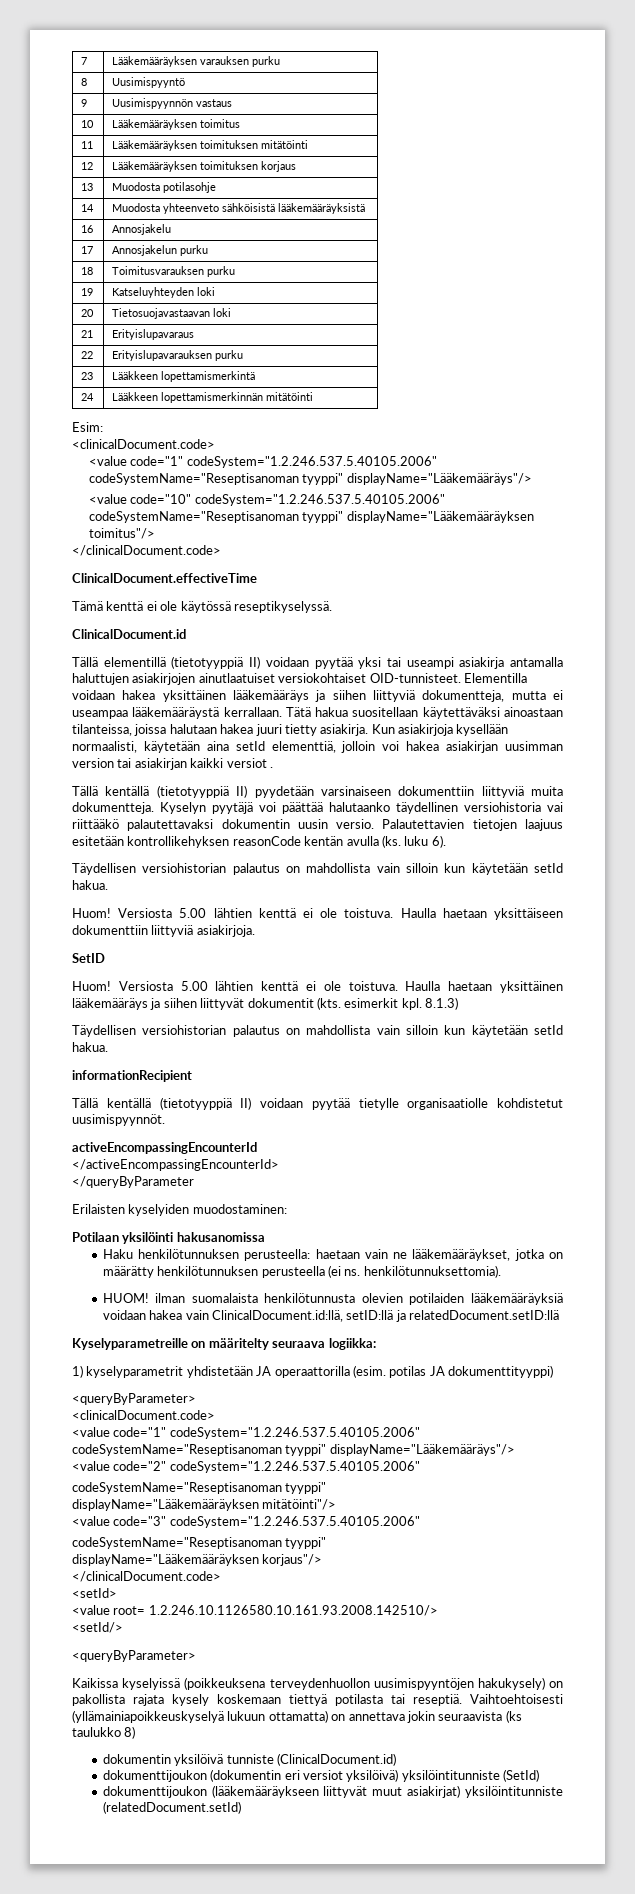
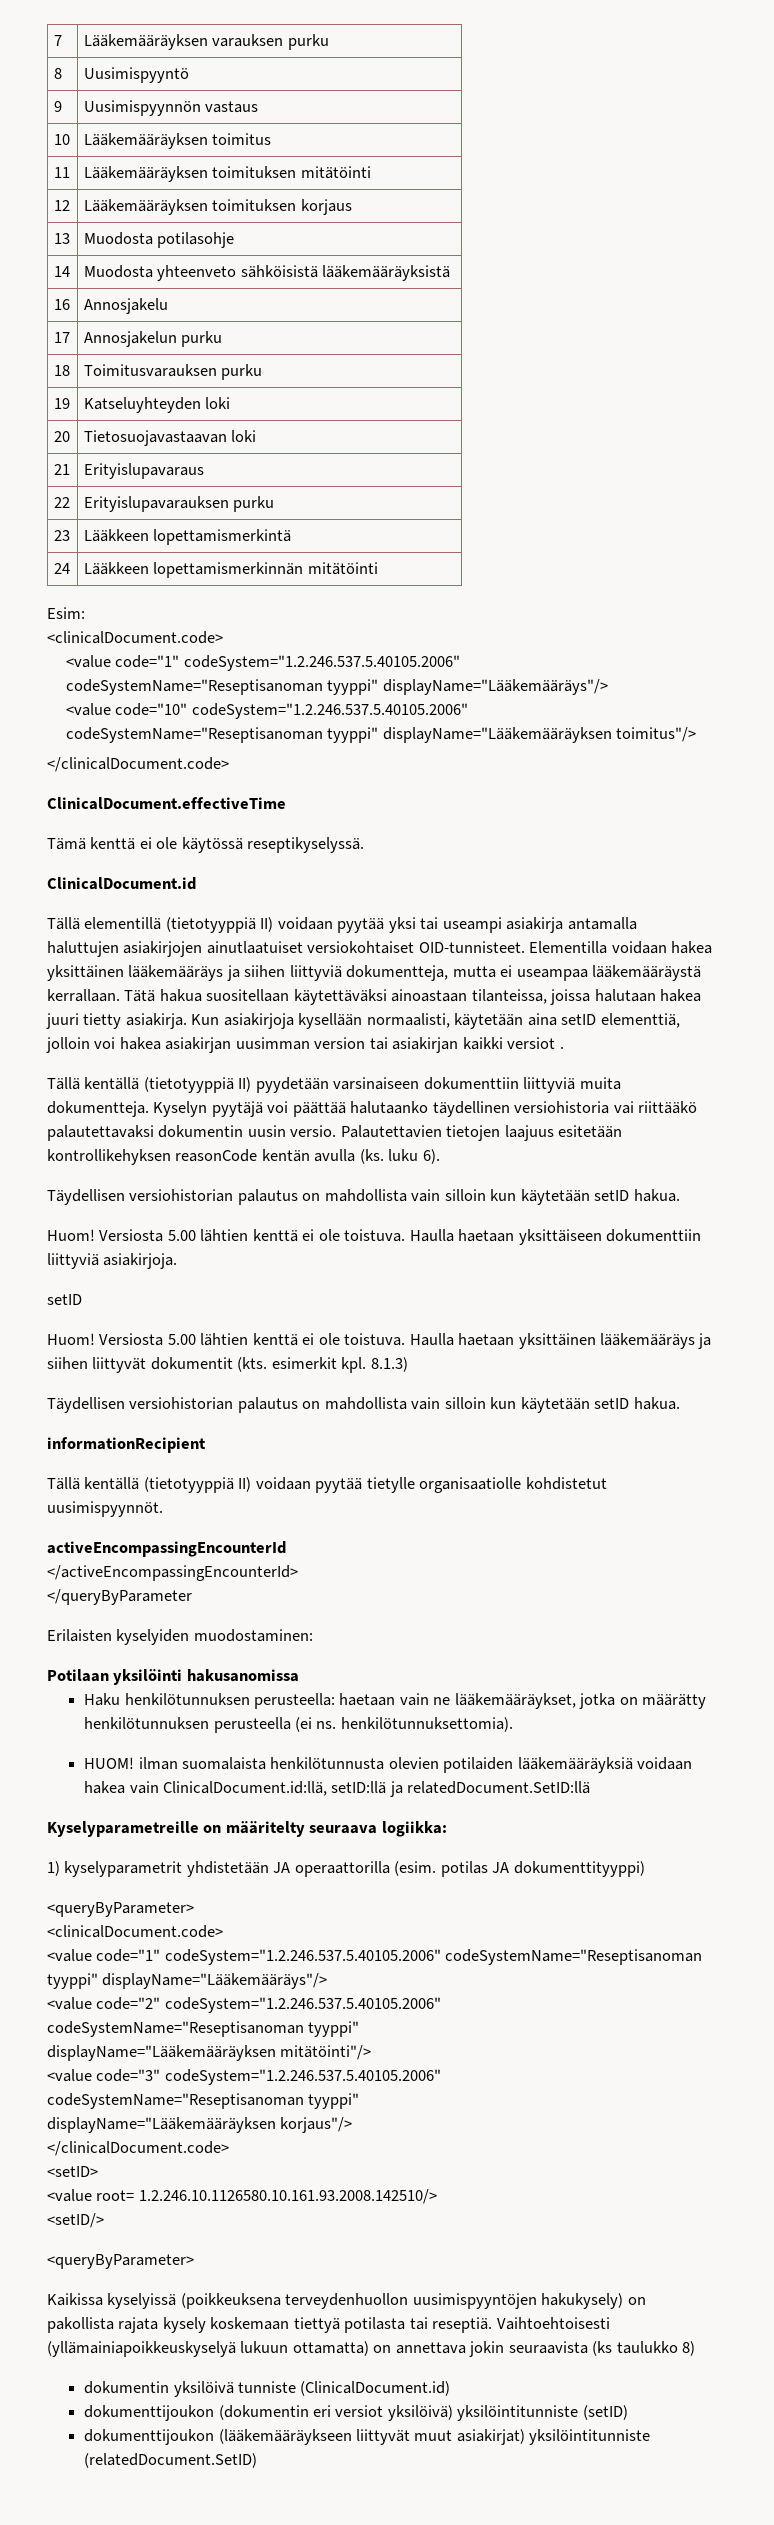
[235,741,265,751] setId -> [561,1014,597,1025] setID
[534,863,563,873] setId -> [594,1190,630,1201] setID
[72,953,105,963] SetID -> [47,1294,82,1305] setID
[534,1025,563,1035] setId -> [594,1398,630,1409] setID
[409,1310,560,1320] relatedDocument.setID:llä -> [407,1781,591,1794] relatedDocument.SetID:llä
[72,1588,117,1598] <setId> -> [47,2166,98,2177] <setID>
[72,1622,123,1633] <setId/> -> [47,2213,104,2228] <setID/>
[503,1769,540,1782] (SetId) -> [582,2405,628,2420] (setID)
[102,1801,241,1814] (relatedDocument.setId) -> [84,2453,258,2468] (relatedDocument.SetID)

